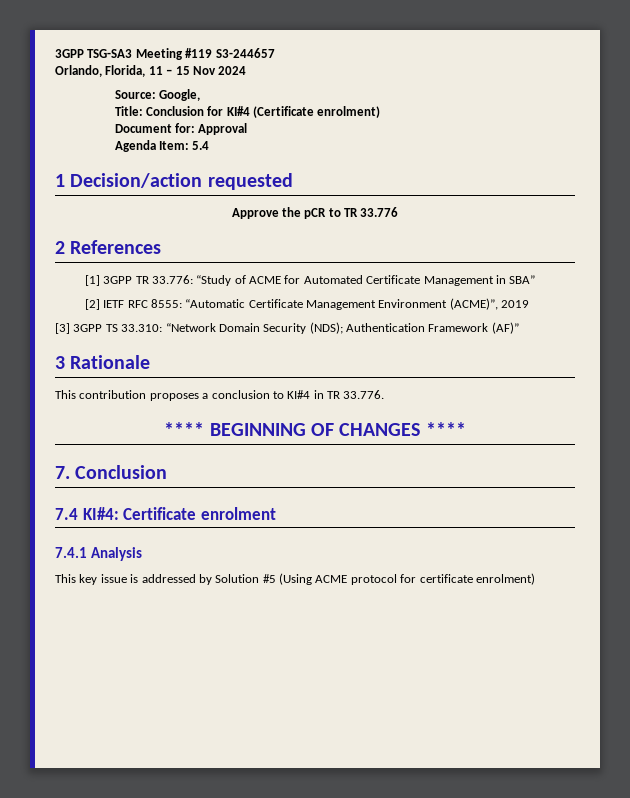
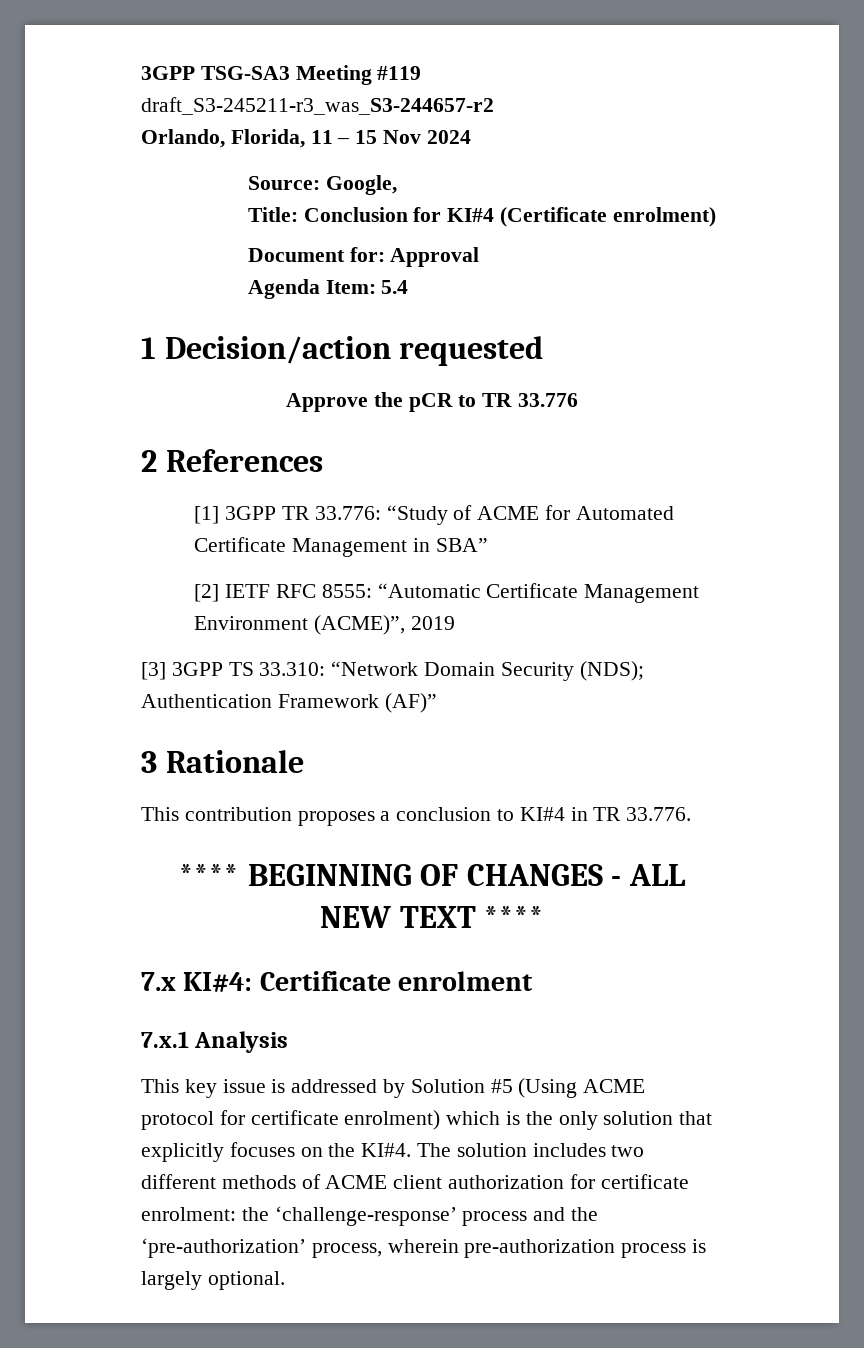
[215,48,275,58] S3-244657 -> [141,97,494,115] draft_S3-245211-r3_was_S3-244657-r2
[425,422,466,436] [55,465,168,479] [55,508,78,520] **** // 7. Conclusion // 7.4 -> [611,864,687,886] [319,906,545,928] [141,972,176,991] - ALL NEW TEXT **** // 7.x
[55,547,87,558] 7.4.1 -> [141,1031,189,1048] 7.x.1
(535, 579) none -> [446,1111,713,1130] [141,1142,645,1162] [141,1174,689,1189] [141,1206,599,1226] [141,1238,707,1258] [141,1271,285,1290] which is the only solution that explicitly focuses on the KI#4. The solution includes two different methods of ACME client authorization for certificate enrolment: the ‘challenge-response’ process and the ‘pre-authorization’ process, wherein pre-authorization process is largely optional.

